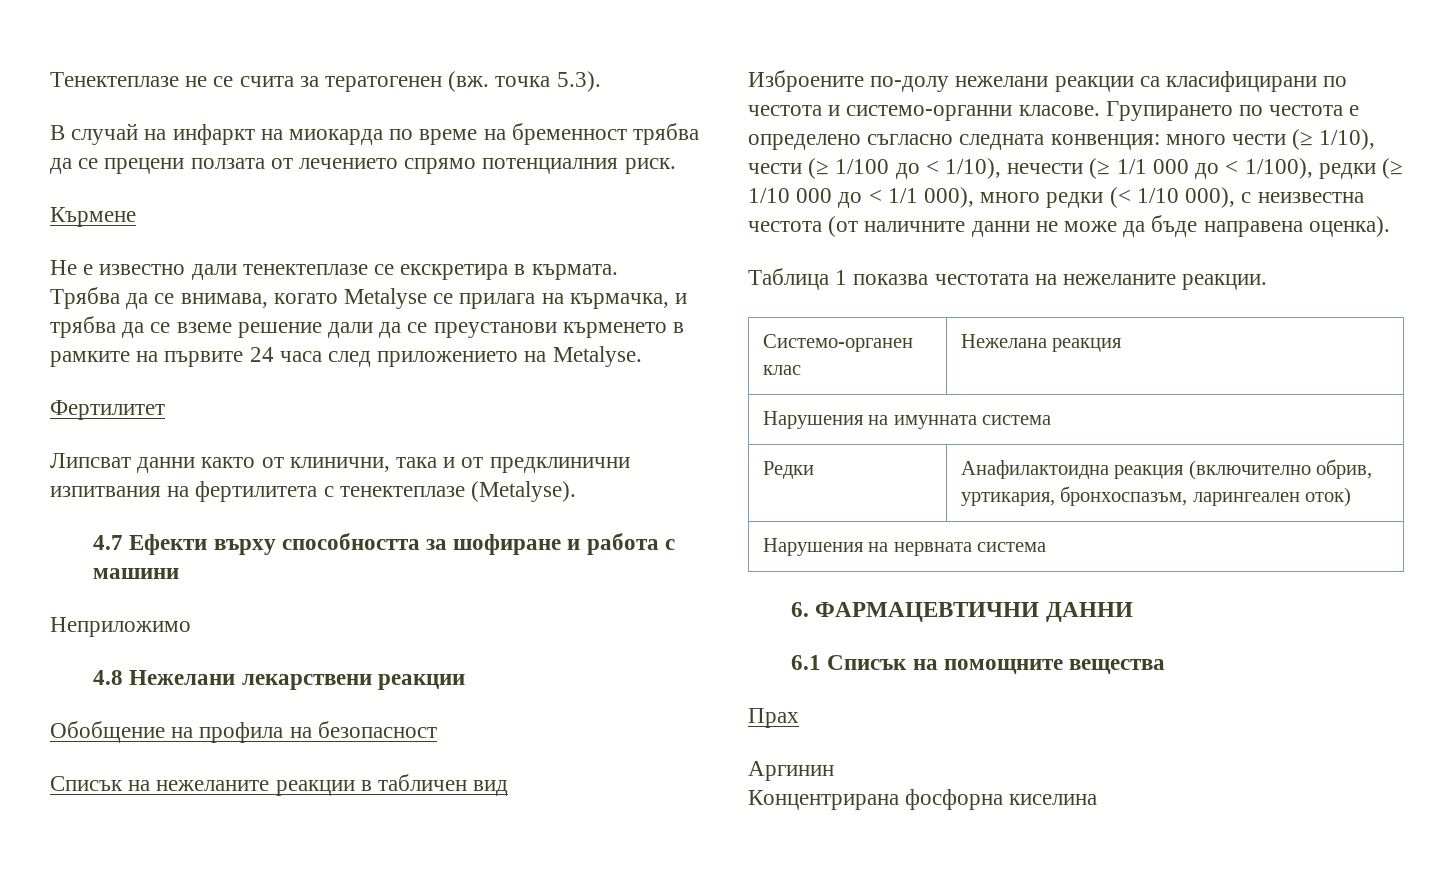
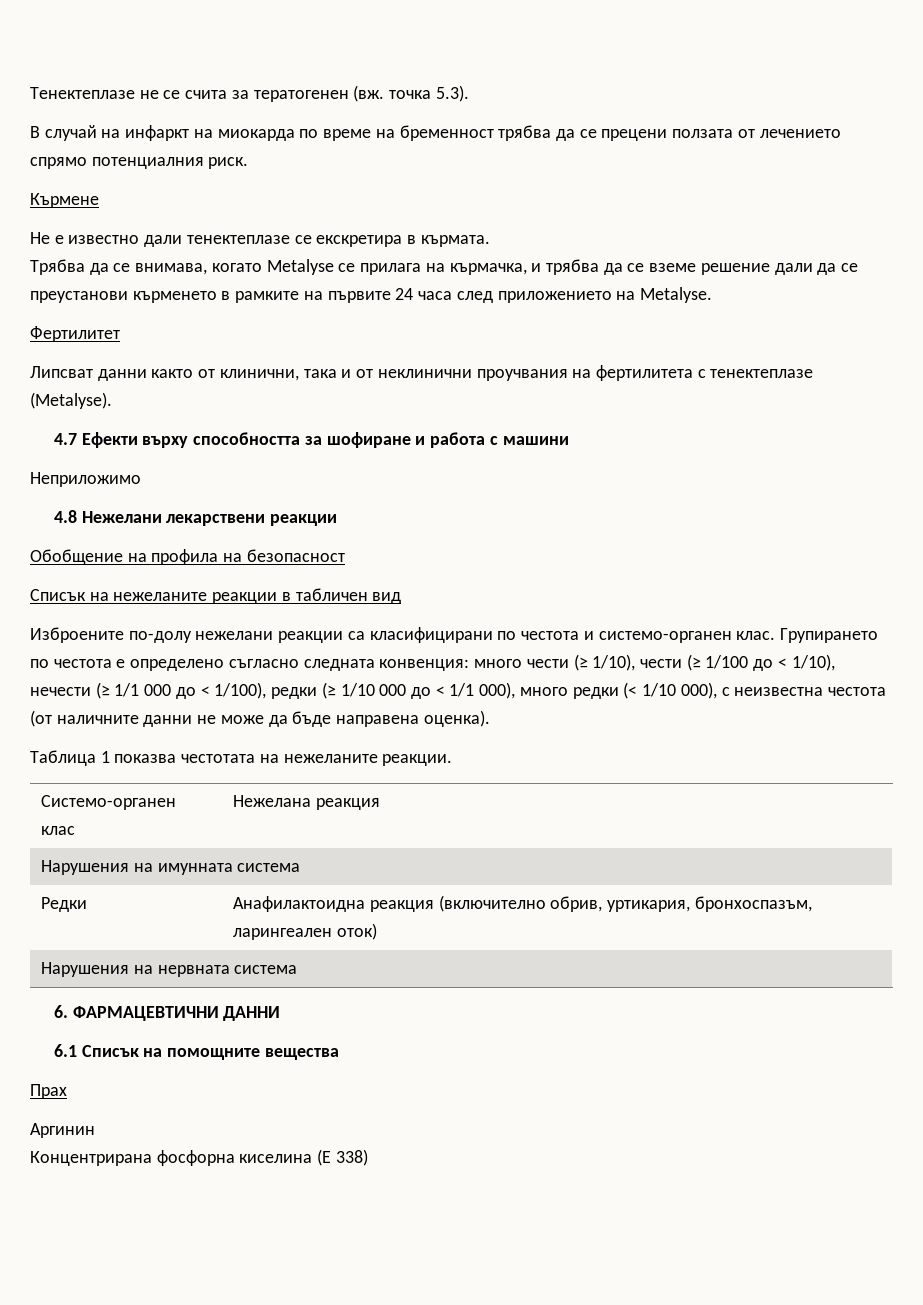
[489,457,630,473] [50,486,161,497] предклинични изпитвания -> [377,369,568,381] неклинични проучвания
[846,105,1100,121] системо-органни класове. -> [598,631,776,643] системо-органен клас.
(1098, 799) none -> [317,1149,368,1166] (E 338)

